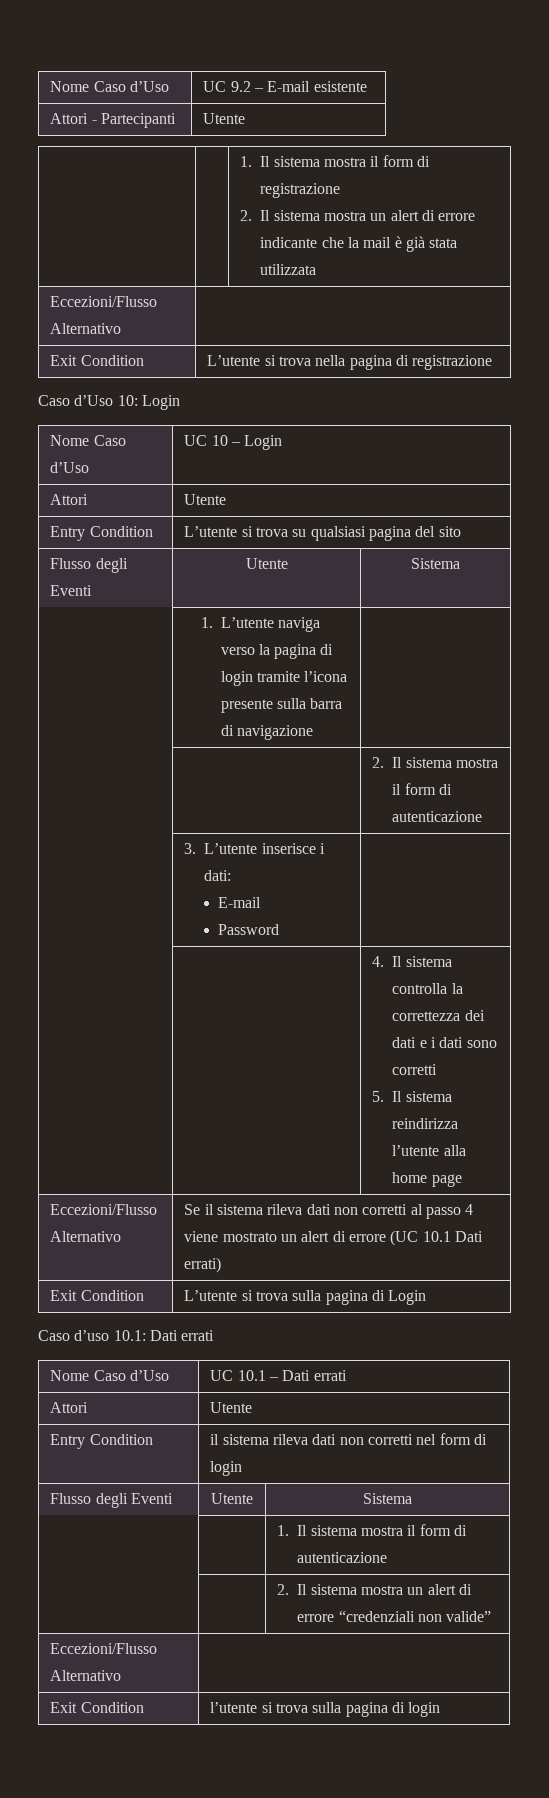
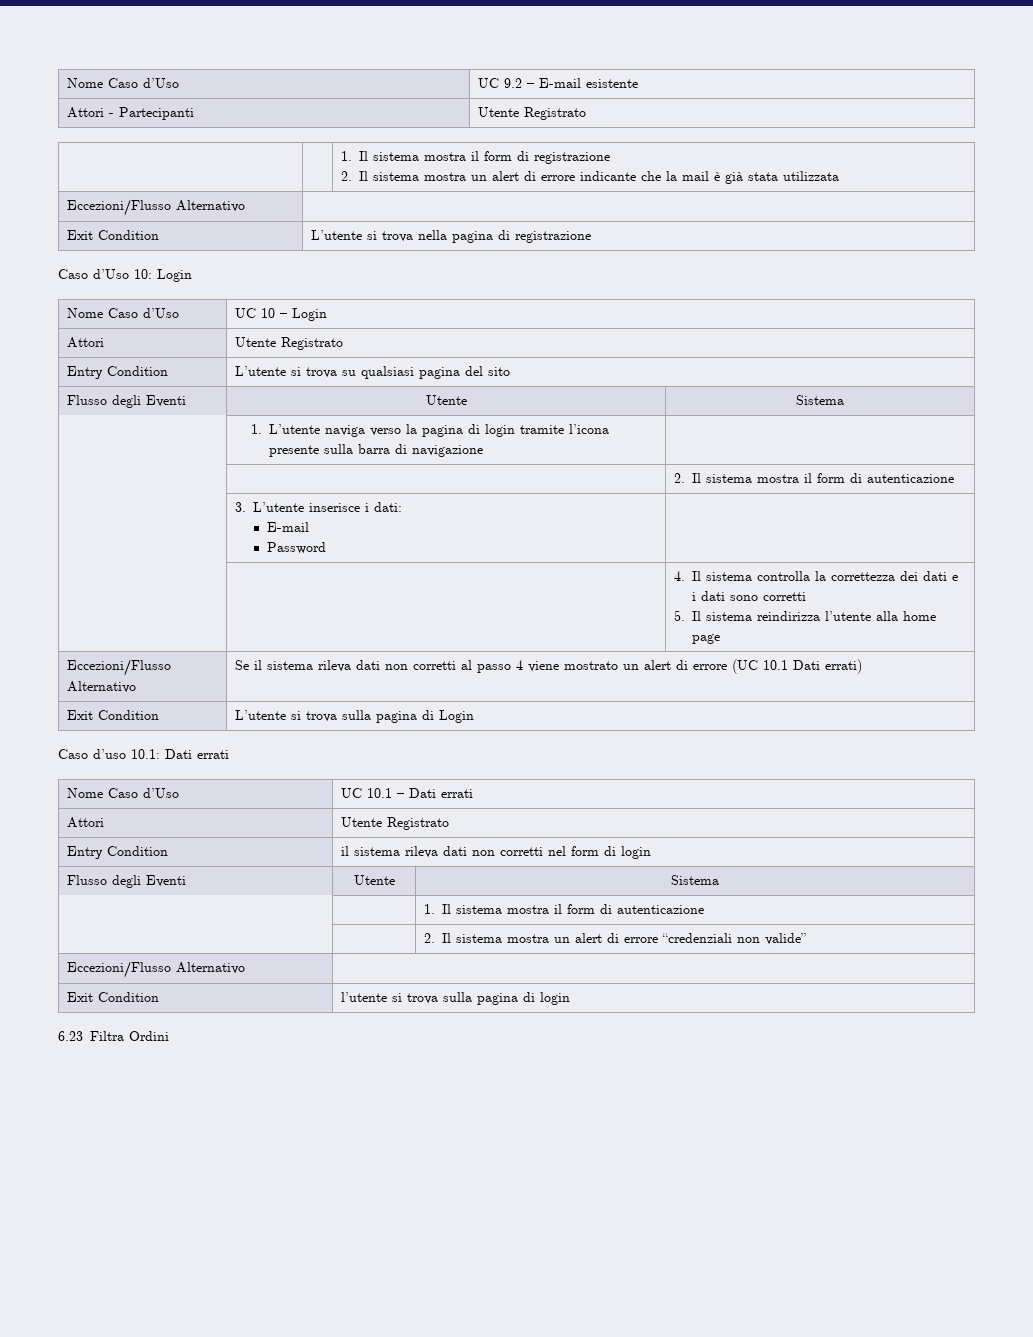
(246, 118) none -> [523,107,586,120] Registrato
(227, 499) none -> [280,337,343,350] Registrato
(253, 1407) none -> [386,817,449,830] Registrato
(441, 1709) none -> [58,1031,169,1041] // 6.23 Filtra Ordini

